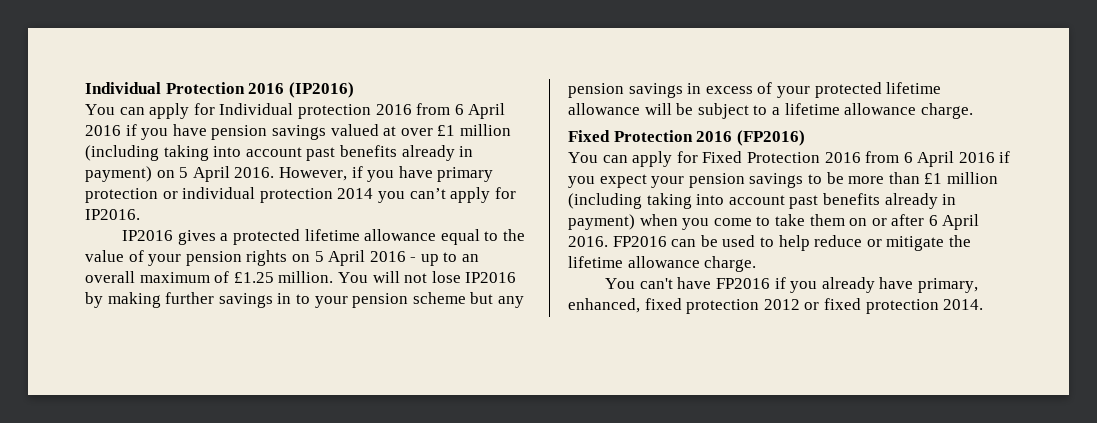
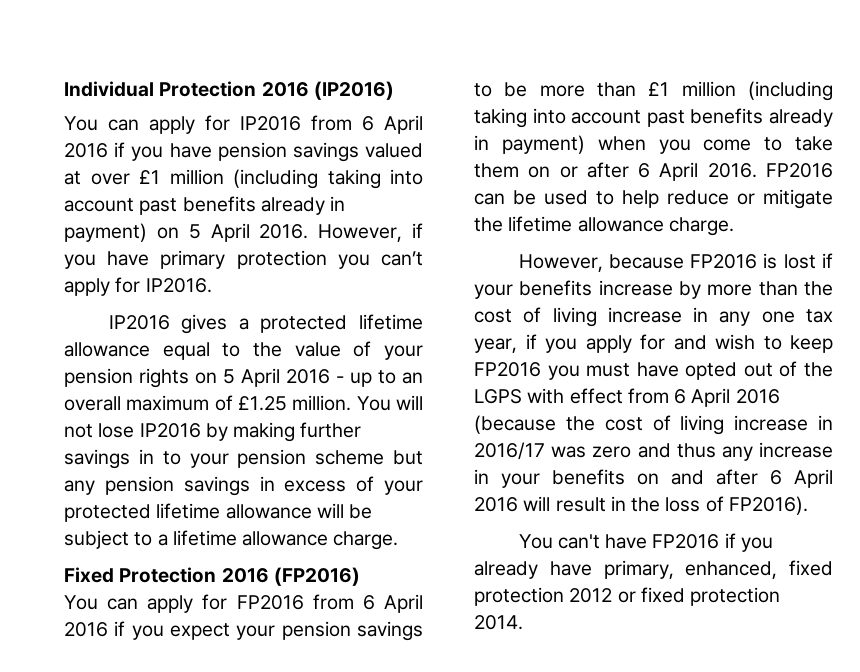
[219,103,412,119] Individual protection 2016 -> [240,116,301,131] IP2016
[162,187,374,203] or individual protection 2014 -> (327, 259) none
[702,151,861,163] Fixed Protection 2016 -> [236,595,304,610] FP2016
(757, 264) none -> [518,253,833,272] [474,280,833,299] [474,307,833,327] [474,334,833,353] [474,361,833,380] [474,388,780,407] [474,415,833,435] [474,442,833,461] [474,469,833,488] [474,496,808,515] // However, because FP2016 is lost if your benefits increase by more than the cost of living increase in any one tax year, if you apply for and wish to keep FP2016 you must have opted out of the LGPS with effect from 6 April 2016 (because the cost of living increase in 2016/17 was zero and thus any increase in your benefits on and after 6 April 2016 will result in the loss of FP2016).

